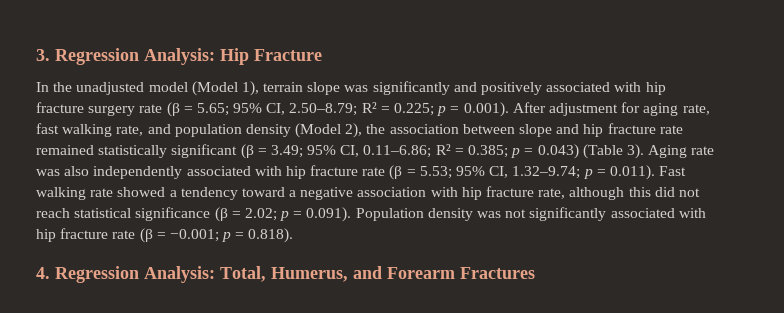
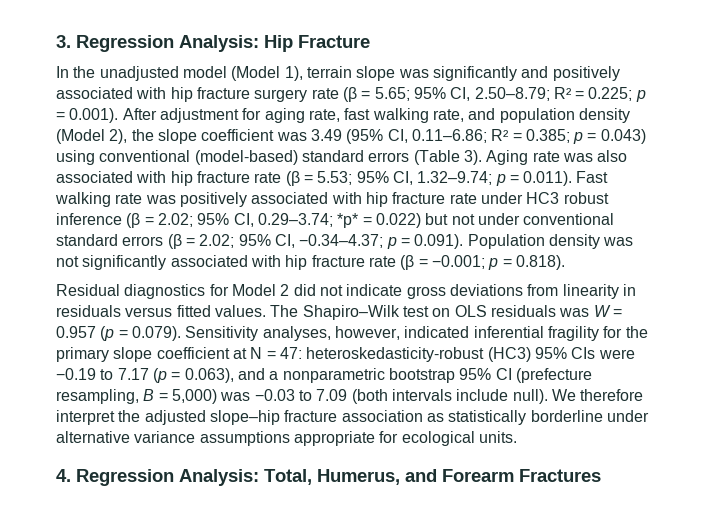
[389,123,683,137] [36,144,337,159] association between slope and hip fracture rate remained statistically significant (β = 3.49; 95% -> [157,129,384,144] slope coefficient was 3.49 (95%
(579, 151) none -> [56,150,410,165] using conventional (model-based) standard errors
[93,166,183,179] independently -> (628, 156) none
[117,186,700,200] [36,207,277,222] showed a tendency toward a negative association with hip fracture rate, although this did not reach statistical significance (β = 2.02; -> [145,192,609,207] [56,213,615,228] [56,234,384,249] was positively associated with hip fracture rate under HC3 robust inference (β = 2.02; 95% CI, 0.29–3.74; *p* = 0.022) but not under conventional standard errors (β = 2.02; 95% CI, −0.34–4.37;
(294, 235) none -> [56,284,636,299] [56,305,622,320] [56,326,648,341] [56,347,635,362] [56,368,592,383] [56,389,644,404] [56,410,649,425] [56,431,517,446] // Residual diagnostics for Model 2 did not indicate gross deviations from linearity in residuals versus fitted values. The Shapiro–Wilk test on OLS residuals was W = 0.957 (p = 0.079). Sensitivity analyses, however, indicated inferential fragility for the primary slope coefficient at N = 47: heteroskedasticity-robust (HC3) 95% CIs were −0.19 to 7.17 (p = 0.063), and a nonparametric bootstrap 95% CI (prefecture resampling, B = 5,000) was −0.03 to 7.09 (both intervals include null). We therefore interpret the adjusted slope–hip fracture association as statistically borderline under alternative variance assumptions appropriate for ecological units.

